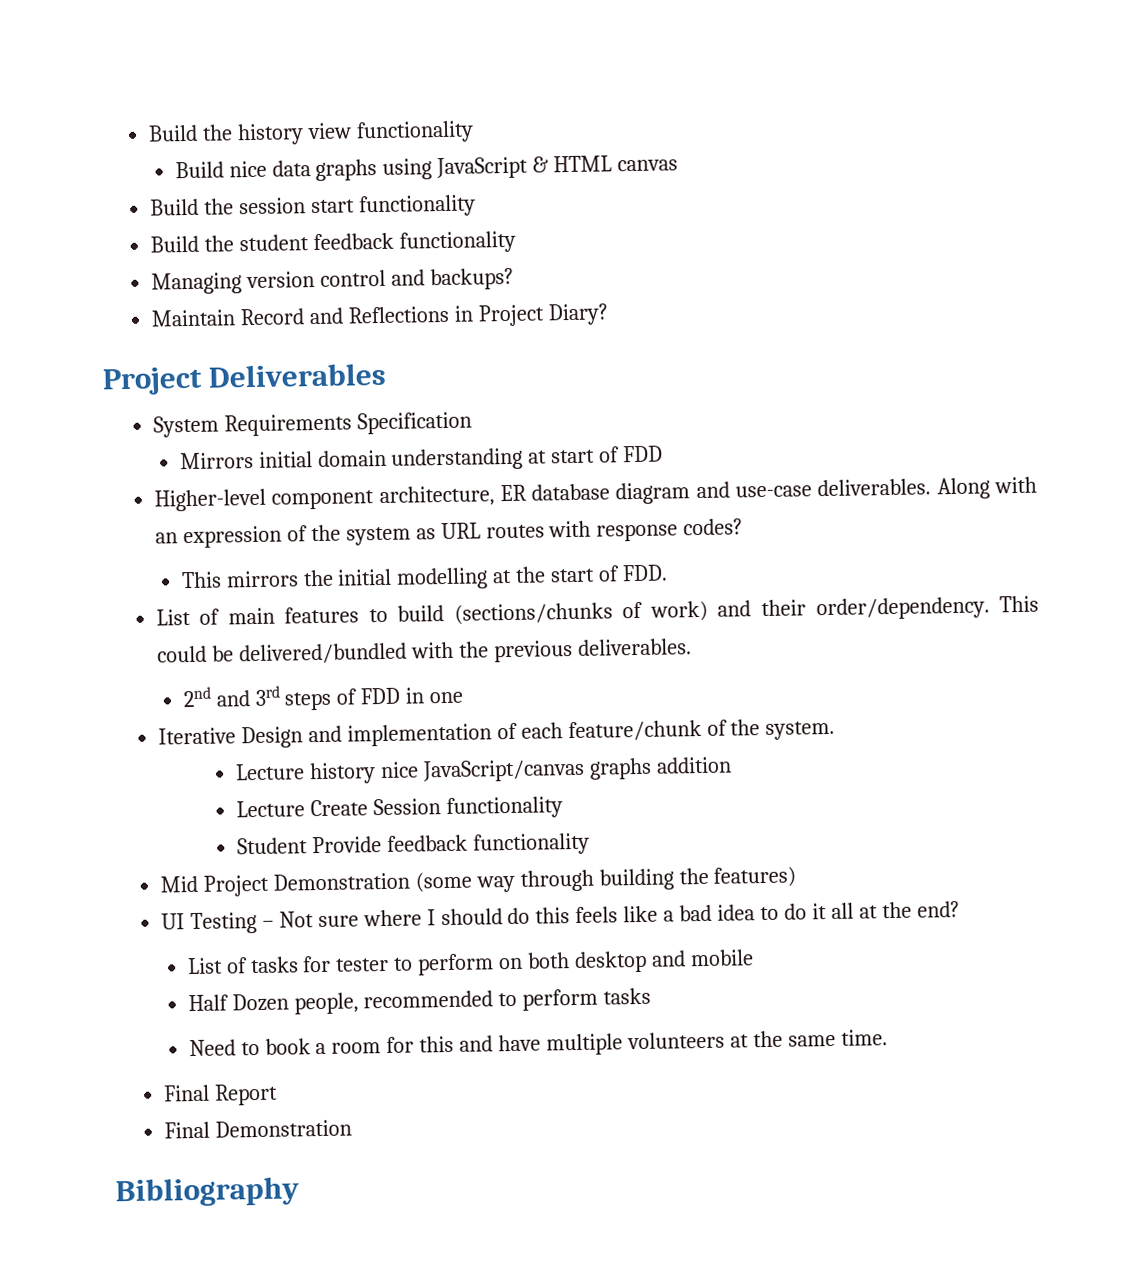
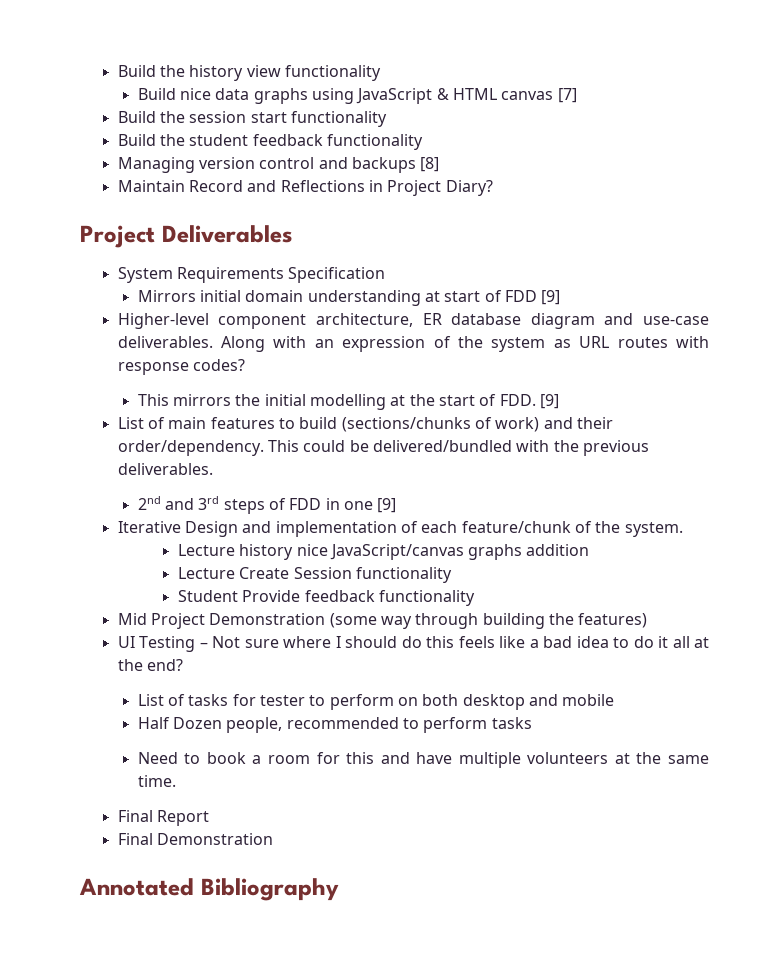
(679, 165) none -> [557,88,577,103] [7]
[429,267,514,291] backups? -> [351,157,440,173] backups [8]
(664, 454) none -> [541,290,561,305] [9]
(669, 573) none -> [539,394,559,409] [9]
(465, 697) none -> [377,498,397,513] [9]
(352, 1128) none -> [79,878,194,896] Annotated

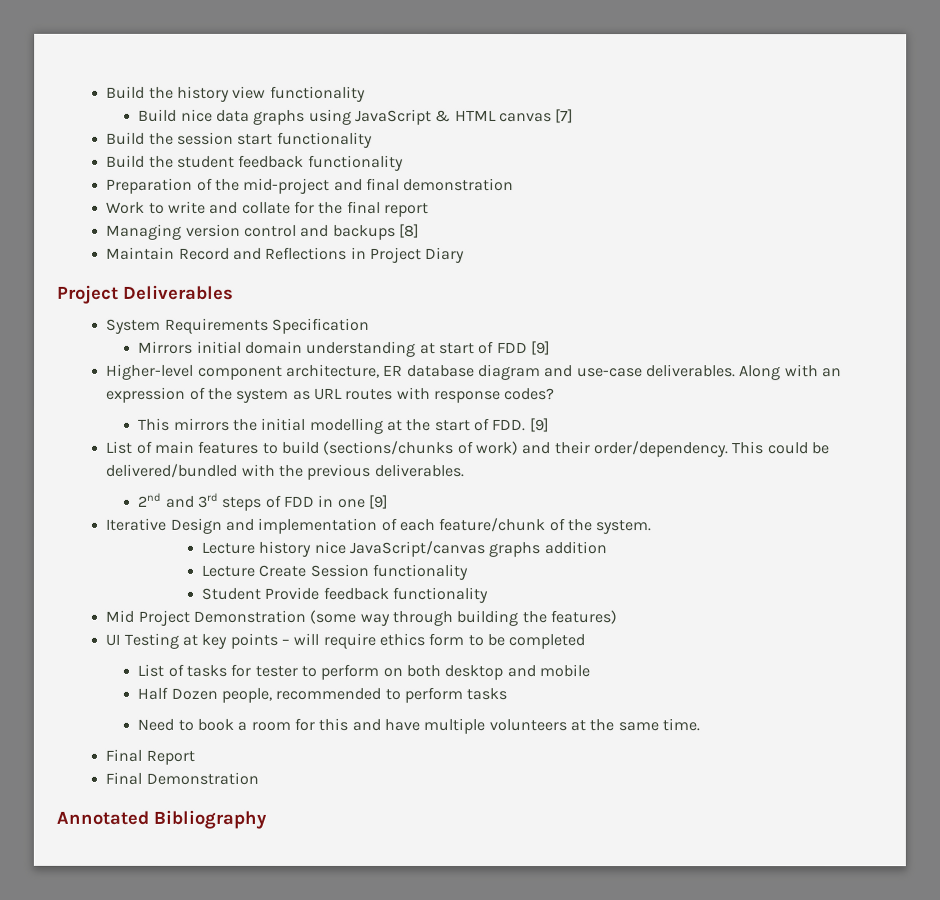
(423, 142) none -> [106,177,515,194] [106,200,430,217] // Preparation of the mid-project and final demonstration // Work to write and collate for the final report
[445,180,493,196] Diary? -> [425,246,466,263] Diary
[199,636,709,648] [117,659,183,671] – Not sure where I should do this feels like a bad idea to do it all at the end? -> [182,632,586,650] at key points – will require ethics form to be completed

